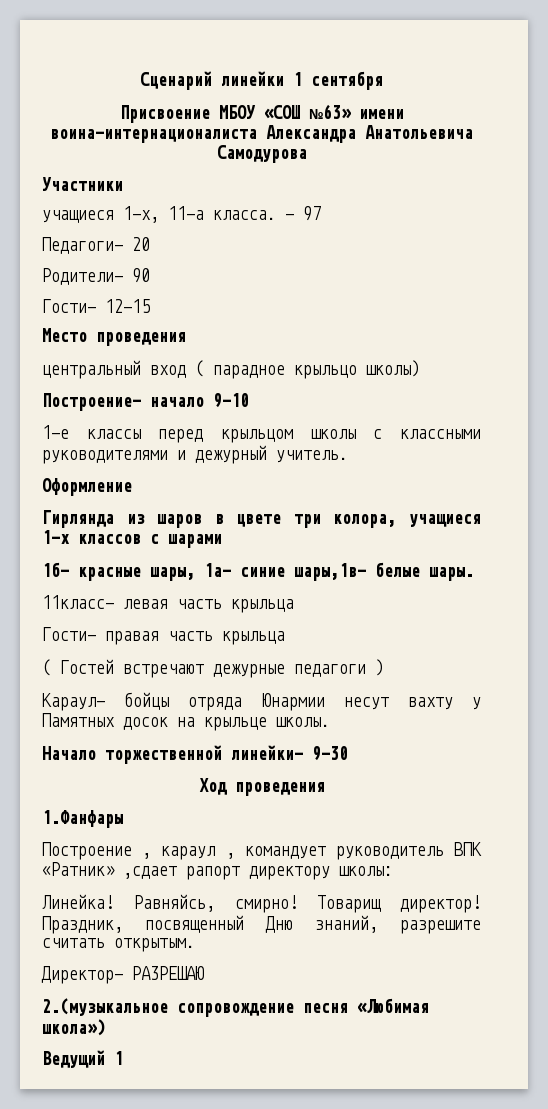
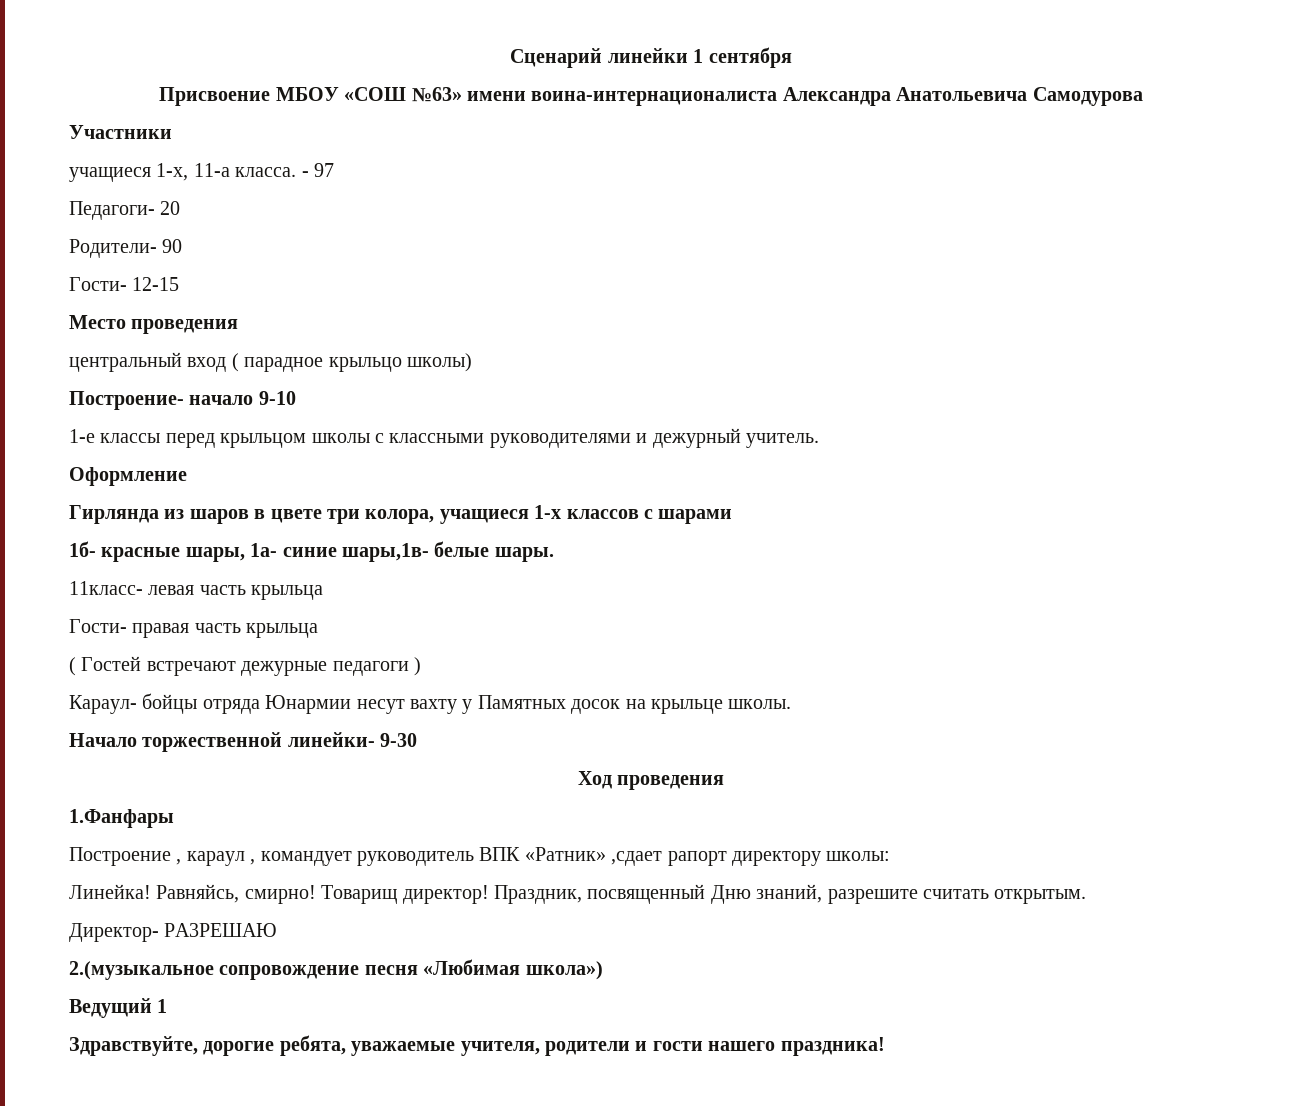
(123, 1058) none -> [69,1035,885,1056] // Здравствуйте, дорогие ребята, уважаемые учителя, родители и гости нашего праздника!

